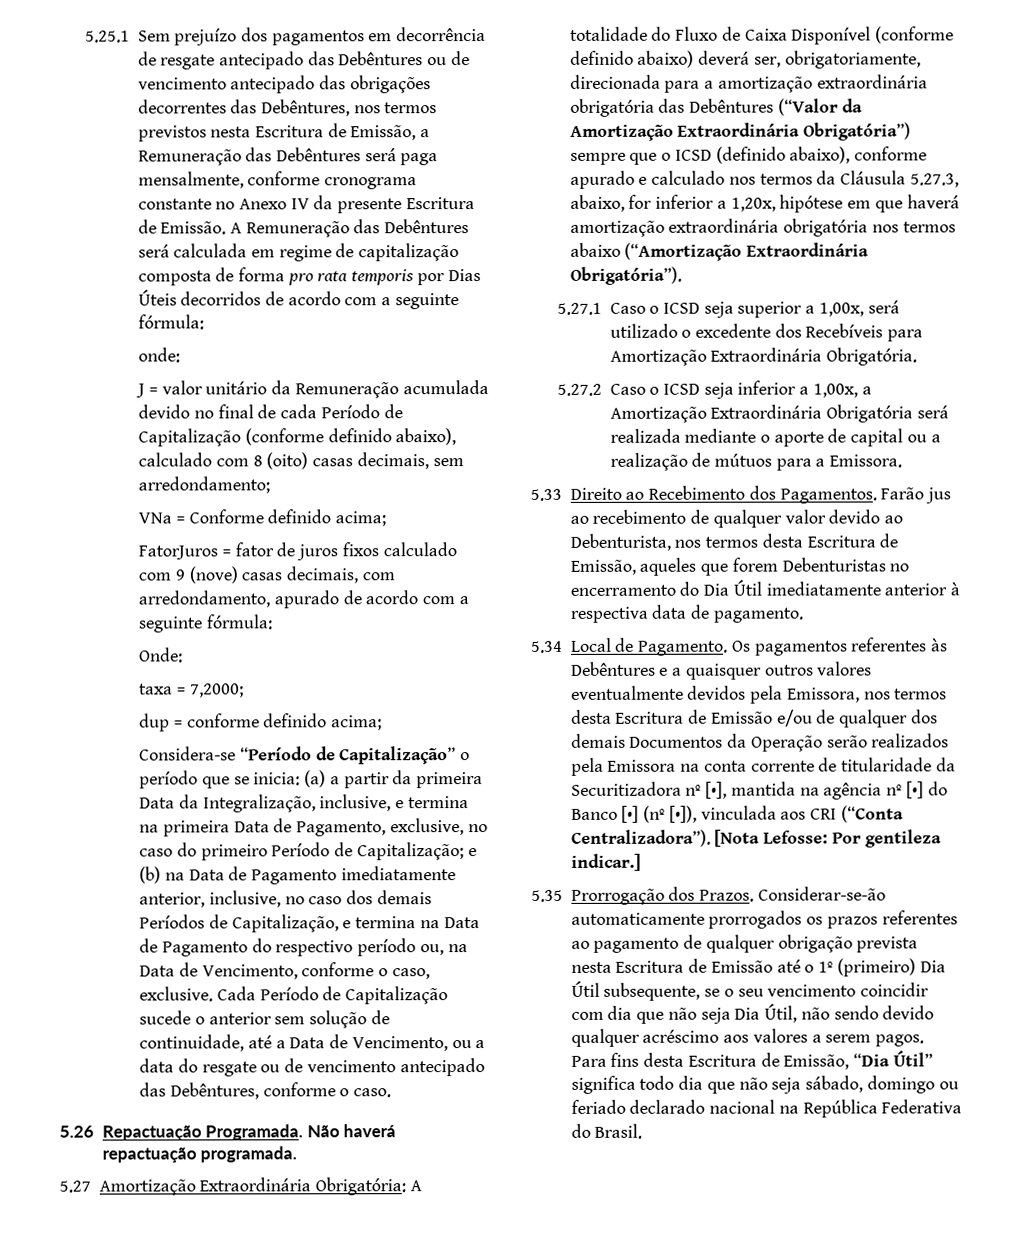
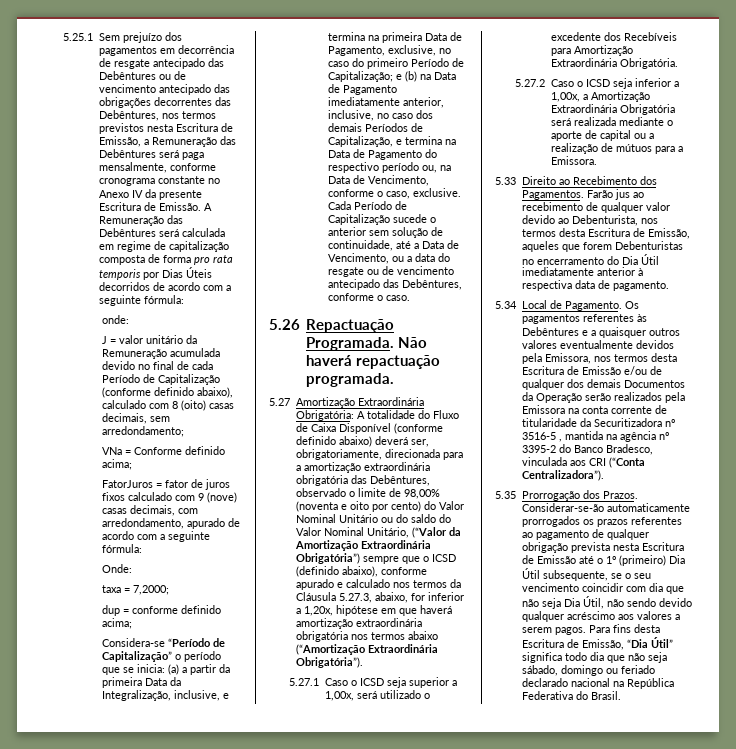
[689,98,775,113] Debêntures -> [369,475,430,486] [295,488,440,499] [295,501,464,512] [295,514,451,523] [295,527,409,538] Debêntures, observado o limite de 98,00% (noventa e oito por cento) do Valor Nominal Unitário ou do saldo do Valor Nominal Unitário,
[705,781,728,799] [•], -> [521,432,562,442] 3516-5 ,
[905,781,924,799] [•] -> [521,445,556,453] 3395-2
[621,805,697,823] [•] (nº [•]), -> [605,444,653,455] Bradesco,
[714,829,942,848] [570,853,641,871] [Nota Lefosse: Por gentileza indicar.] -> (604, 475) none

